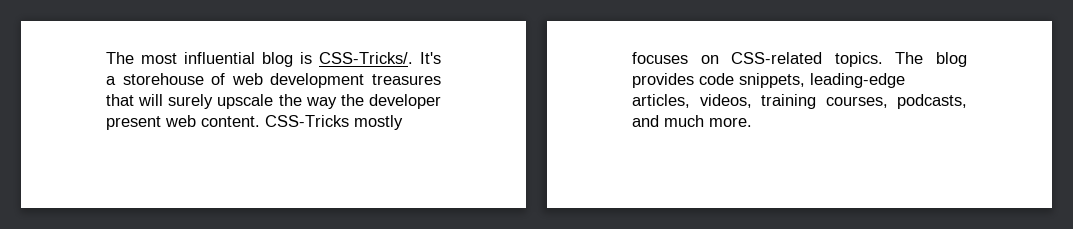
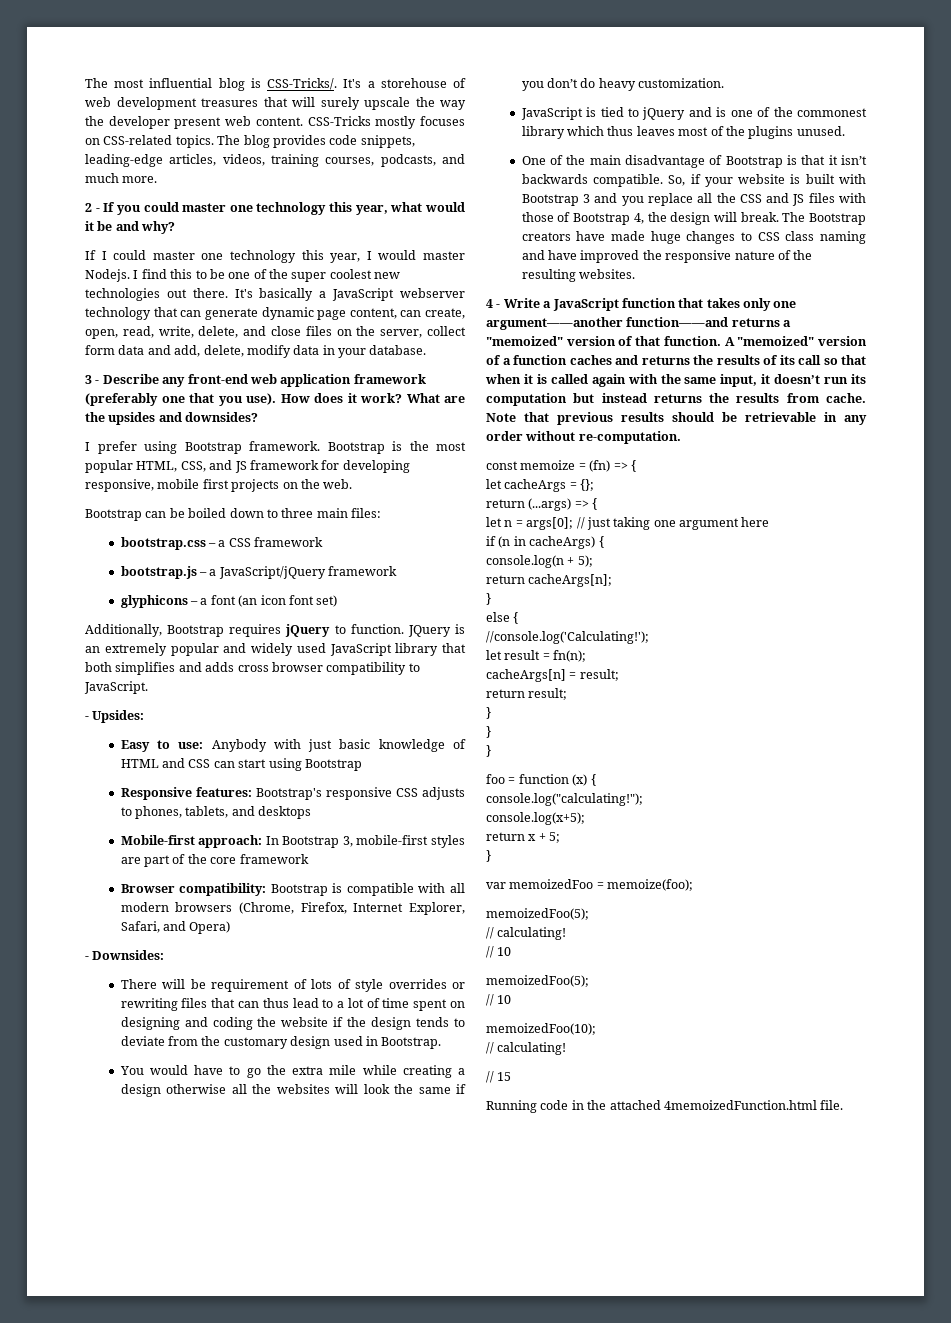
(752, 122) none -> [85,202,465,215] [85,221,176,234] [85,250,465,263] [85,269,401,282] [85,288,465,301] [85,307,465,320] [85,326,467,339] [85,345,427,358] [85,374,426,387] [85,393,465,406] [85,412,259,425] [85,441,466,454] [85,460,410,473] [85,479,353,492] [85,508,381,521] [120,537,324,550] [120,566,398,579] [120,595,338,608] [85,624,466,637] [85,643,466,656] [85,662,420,675] [84,681,148,694] [85,710,145,723] [120,739,466,752] [120,758,362,771] [120,787,465,800] [120,806,312,819] [120,835,466,848] [120,854,309,867] [120,883,466,896] [120,902,465,915] [120,921,231,934] [85,950,165,960] [120,979,465,992] [120,998,466,1011] [120,1017,465,1030] [120,1036,442,1049] [119,1065,466,1078] [120,1084,466,1097] [521,78,725,91] [520,107,867,120] [521,126,845,139] [521,155,868,168] [521,174,866,187] [521,193,866,206] [521,212,866,225] [521,231,866,244] [521,250,813,263] [521,269,636,282] [486,298,797,311] [486,317,792,330] [486,336,867,346] [486,355,866,365] [485,374,866,387] [486,393,866,406] [486,412,867,425] [486,431,681,444] [486,460,636,472] [486,479,595,492] [486,498,598,511] [486,517,770,530] [486,536,604,549] [486,555,593,568] [486,574,613,587] [486,593,491,605] [486,612,519,624] [486,631,649,644] [486,650,587,662] [486,669,619,682] [486,688,568,700] [486,707,491,719] [486,726,491,738] [486,745,491,757] [486,774,596,786] [486,793,643,806] [486,812,585,825] [486,832,561,843] [486,850,491,862] [486,879,694,891] [486,908,589,920] [486,927,567,940] [486,946,512,958] [486,975,589,987] [486,994,512,1006] [486,1023,596,1035] [486,1042,567,1055] [486,1071,512,1083] [486,1100,844,1113] // 2 - If you could master one technology this year, what would it be and why? // If I could master one technology this year, I would master Nodejs. I find this to be one of the super coolest new technologies out there. It's basically a JavaScript webserver technology that can generate dynamic page content, can create, open, read, write, delete, and close files on the server, collect form data and add, delete, modify data in your database. // 3 - Describe any front-end web application framework (preferably one that you use). How does it work? What are the upsides and downsides? // I prefer using Bootstrap framework. Bootstrap is the most popular HTML, CSS, and JS framework for developing responsive, mobile first projects on the web. // Bootstrap can be boiled down to three main files: // bootstrap.css – a CSS framework // bootstrap.js – a JavaScript/jQuery framework // glyphicons – a font (an icon font set) // Additionally, Bootstrap requires jQuery to function. JQuery is an extremely popular and widely used JavaScript library that both simplifies and adds cross browser compatibility to JavaScript. // - Upsides: // Easy to use: Anybody with just basic knowledge of HTML and CSS can start using Bootstrap // Responsive features: Bootstrap's responsive CSS adjusts to phones, tablets, and desktops // Mobile-first approach: In Bootstrap 3, mobile-first styles are part of the core framework // Browser compatibility: Bootstrap is compatible with all modern browsers (Chrome, Firefox, Internet Explorer, Safari, and Opera) // - Downsides: // There will be requirement of lots of style overrides or rewriting files that can thus lead to a lot of time spent on designing and coding the website if the design tends to deviate from the customary design used in Bootstrap. // You would have to go the extra mile while creating a design otherwise all the websites will look the same if you don’t do heavy customization. // JavaScript is tied to jQuery and is one of the commonest library which thus leaves most of the plugins unused. // One of the main disadvantage of Bootstrap is that it isn’t backwards compatible. So, if your website is built with Bootstrap 3 and you replace all the CSS and JS files with those of Bootstrap 4, the design will break. The Bootstrap creators have made huge changes to CSS class naming and have improved the responsive nature of the resulting websites. // 4 - Write a JavaScript function that takes only one argument——another function——and returns a "memoized" version of that function. A "memoized" version of a function caches and returns the results of its call so that when it is called again with the same input, it doesn’t run its computation but instead returns the results from cache. Note that previous results should be retrievable in any order without re-computation. // const memoize = (fn) => { // let cacheArgs = {}; // return (...args) => { // let n = args[0]; // just taking one argument here // if (n in cacheArgs) { // console.log(n + 5); // return cacheArgs[n]; // } // else { // //console.log('Calculating!'); // let result = fn(n); // cacheArgs[n] = result; // return result; // } // } // } // foo = function (x) { // console.log("calculating!"); // console.log(x+5); // return x + 5; // } // var memoizedFoo = memoize(foo); // memoizedFoo(5); // // calculating! // // 10 // memoizedFoo(5); // // 10 // memoizedFoo(10); // // calculating! // // 15 // Running code in the attached 4memoizedFunction.html file.

